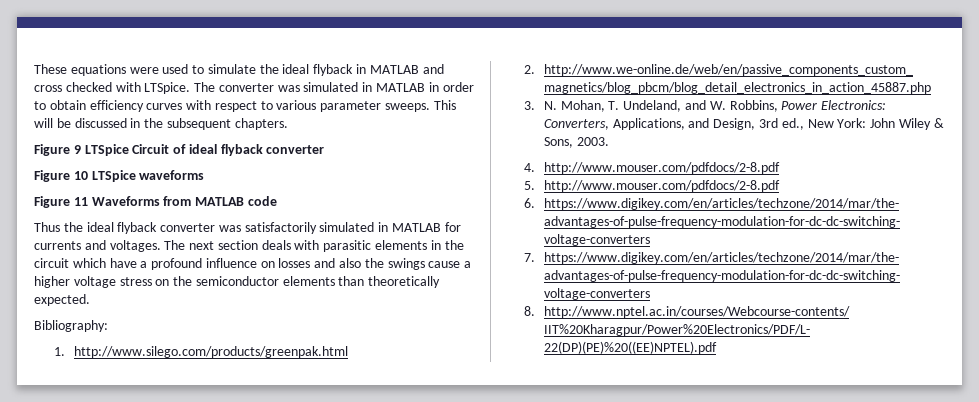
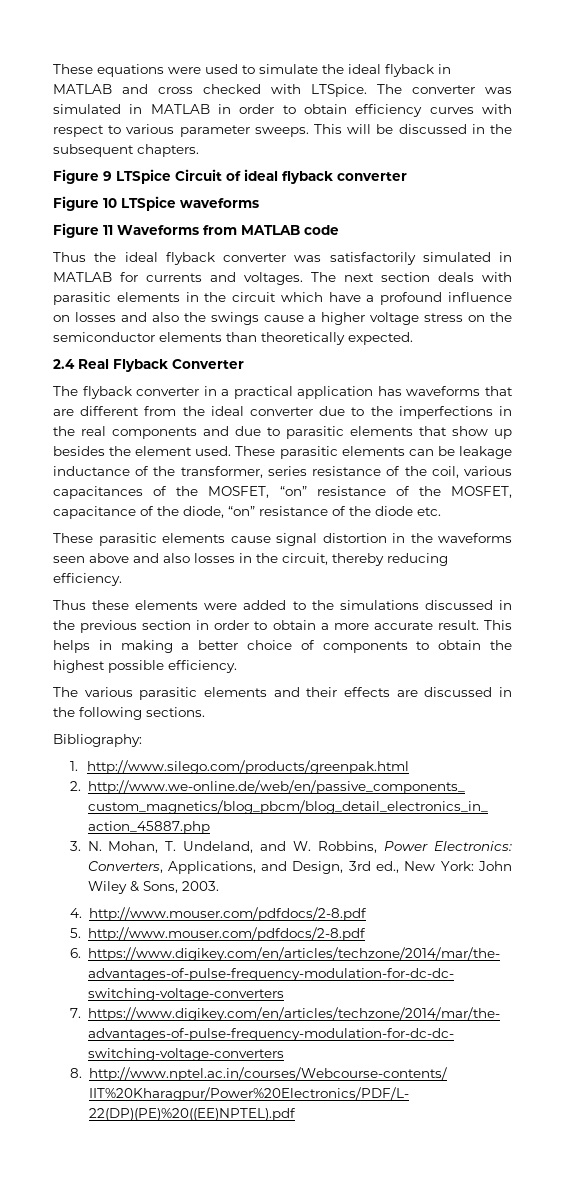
(90, 300) none -> [53,359,244,372] [53,386,513,399] [53,406,512,419] [53,426,512,439] [53,446,512,459] [53,466,512,478] [53,486,512,499] [53,506,441,519] [53,533,512,546] [53,553,448,566] [53,573,122,586] [53,600,512,610] [53,620,512,633] [53,640,513,653] [53,660,237,673] [53,687,512,700] [53,707,205,720] // 2.4 Real Flyback Converter // The flyback converter in a practical application has waveforms that are different from the ideal converter due to the imperfections in the real components and due to parasitic elements that show up besides the element used. These parasitic elements can be leakage inductance of the transformer, series resistance of the coil, various capacitances of the MOSFET, “on” resistance of the MOSFET, capacitance of the diode, “on” resistance of the diode etc. // These parasitic elements cause signal distortion in the waveforms seen above and also losses in the circuit, thereby reducing efficiency. // Thus these elements were added to the simulations discussed in the previous section in order to obtain a more accurate result. This helps in making a better choice of components to obtain the highest possible efficiency. // The various parasitic elements and their effects are discussed in the following sections.

